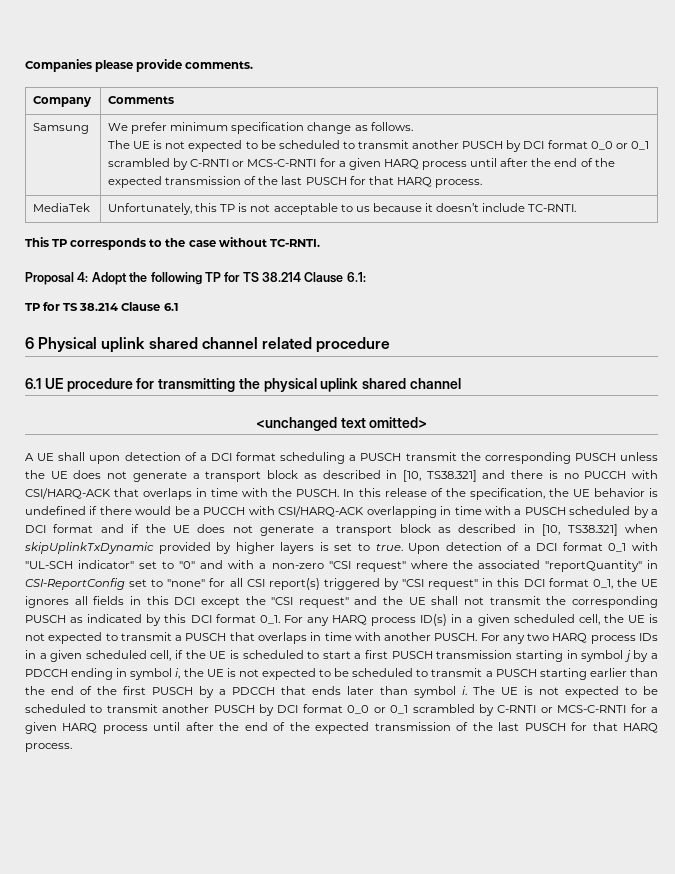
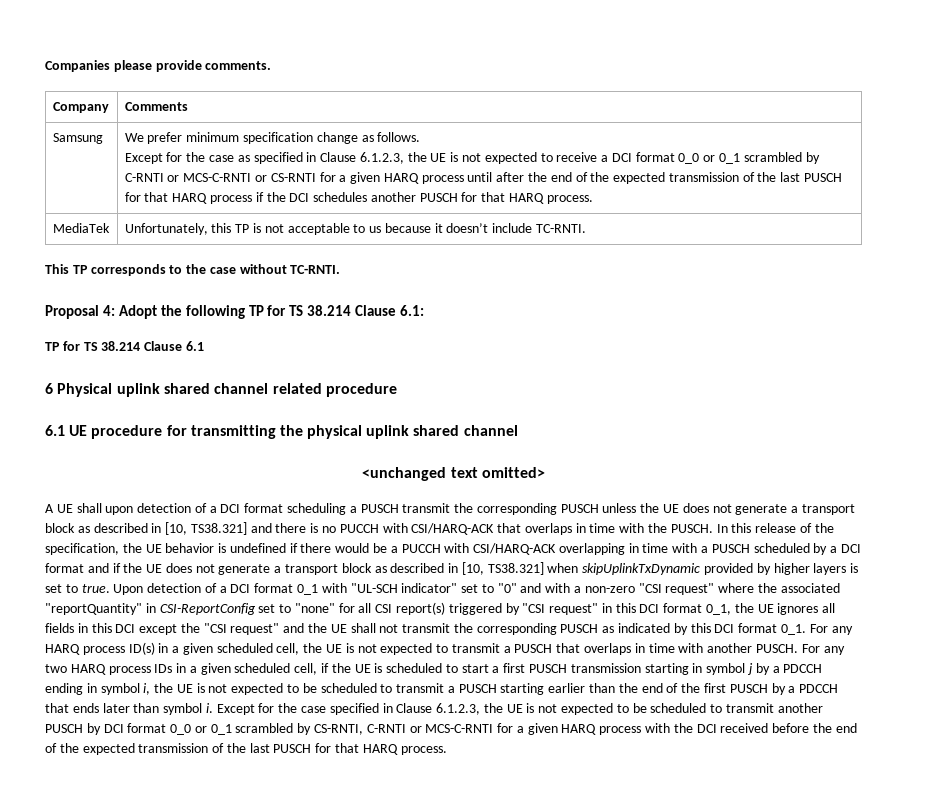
[108,140,522,152] The UE is not expected to be scheduled to transmit another PUSCH by -> [124,152,609,164] Except for the case as specified in Clause 6.1.2.3, the UE is not expected to receive a
(317, 163) none -> [254,173,316,182] or CS-RNTI
(432, 182) none -> [209,192,545,204] process if the DCI schedules another PUSCH for that HARQ
[473,686,495,695] The -> [216,703,503,715] Except for the case specified in Clause 6.1.2.3, the
[497,704,658,713] [25,722,214,734] C-RNTI or MCS-C-RNTI for a given HARQ process until after -> [314,723,810,735] CS-RNTI, C-RNTI or MCS-C-RNTI for a given HARQ process with the DCI received before

